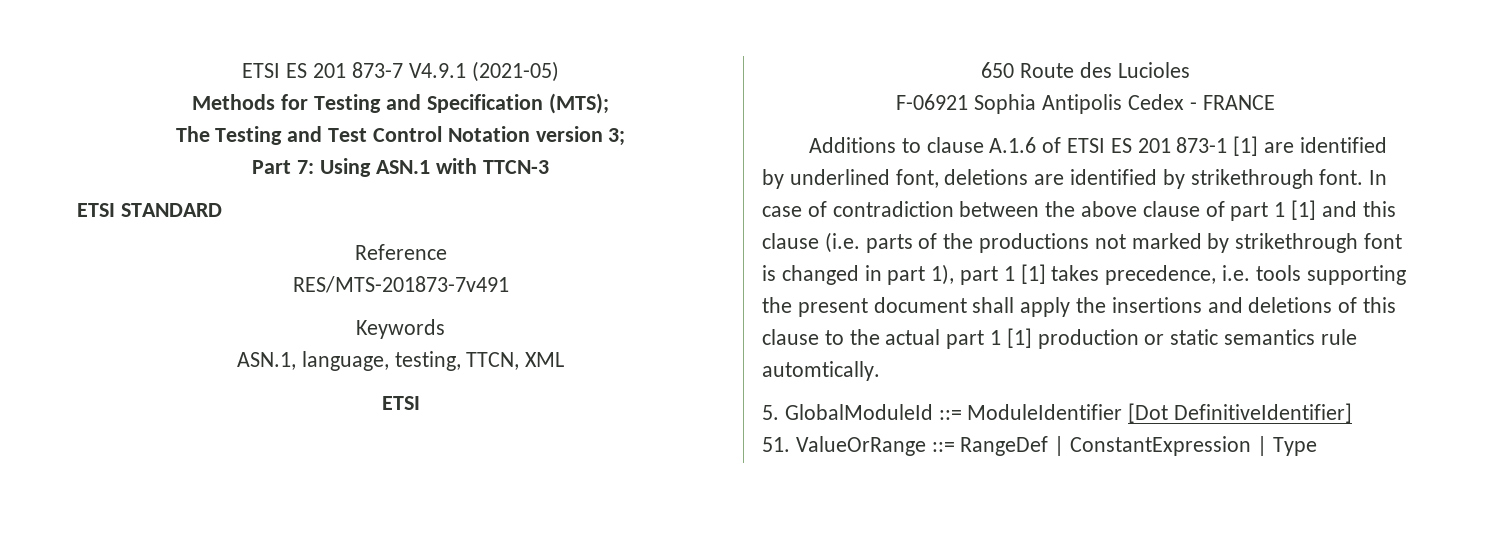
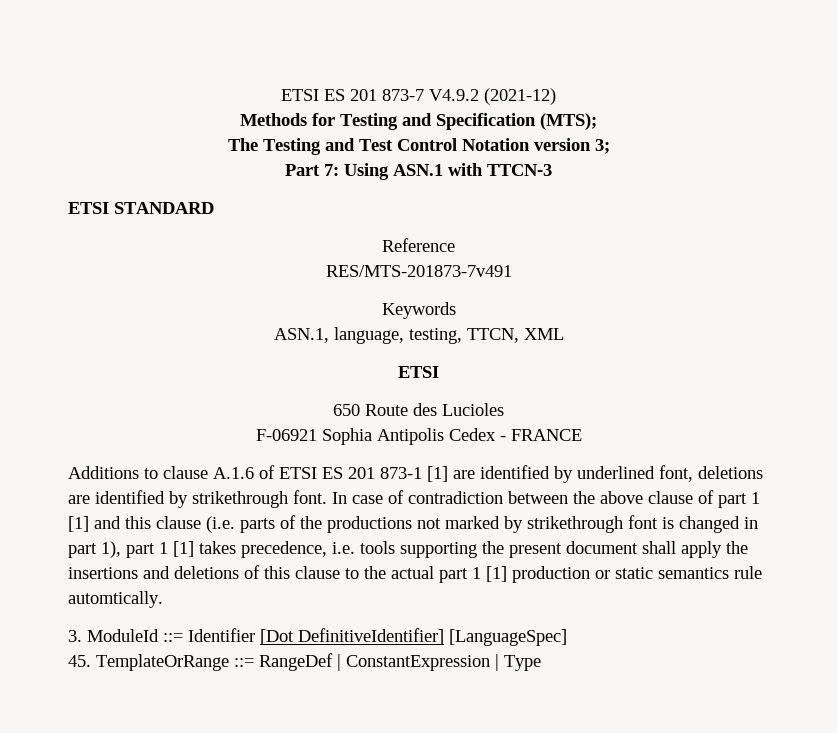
[408,61,559,82] V4.9.1 (2021-05) -> [429,88,556,105] V4.9.2 (2021-12)
[762,404,1123,420] 5. GlobalModuleId ::= ModuleIdentifier -> [68,628,255,642] 3. ModuleId ::= Identifier
[762,436,926,456] // 51. ValueOrRange -> [449,629,567,646] [68,654,229,671] [LanguageSpec] // 45. TemplateOrRange

